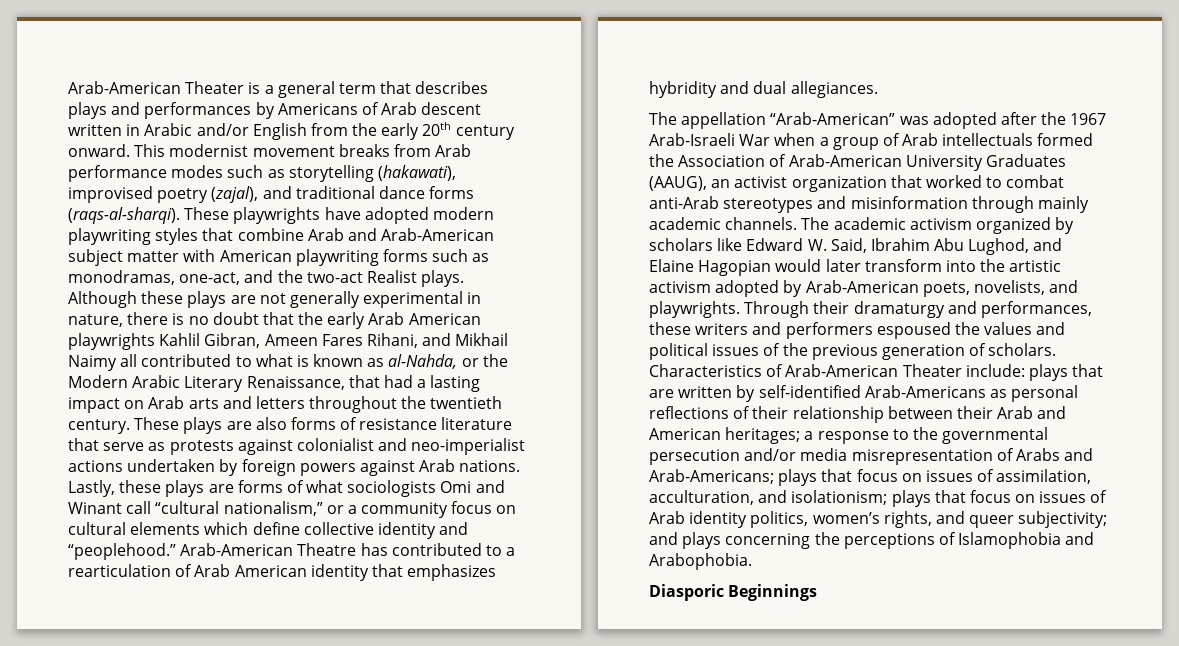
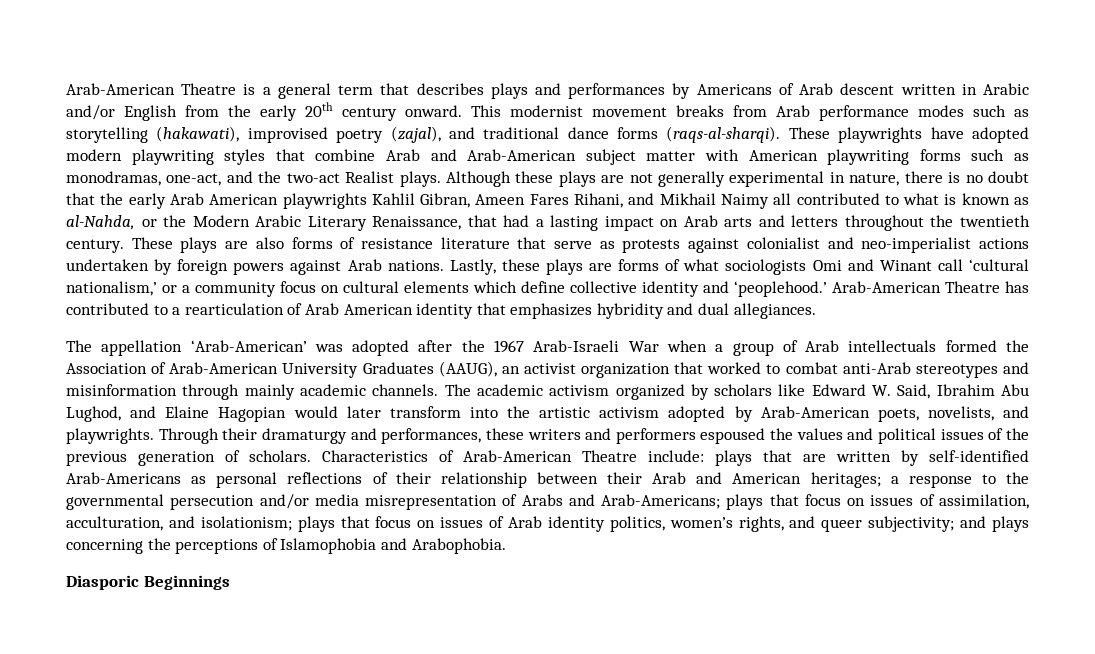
[68,81,245,94] Arab-American Theater -> [66,83,237,95] Arab-American Theatre
[155,501,323,516] “cultural nationalism,” -> [968,259,1029,271] [66,281,157,296] ‘cultural nationalism,’
[68,543,176,560] “peoplehood.” -> [734,281,827,297] ‘peoplehood.’
[770,112,896,125] “Arab-American” -> [190,340,307,352] ‘Arab-American’
[902,364,962,377] Theater -> [582,450,637,462] Theatre

